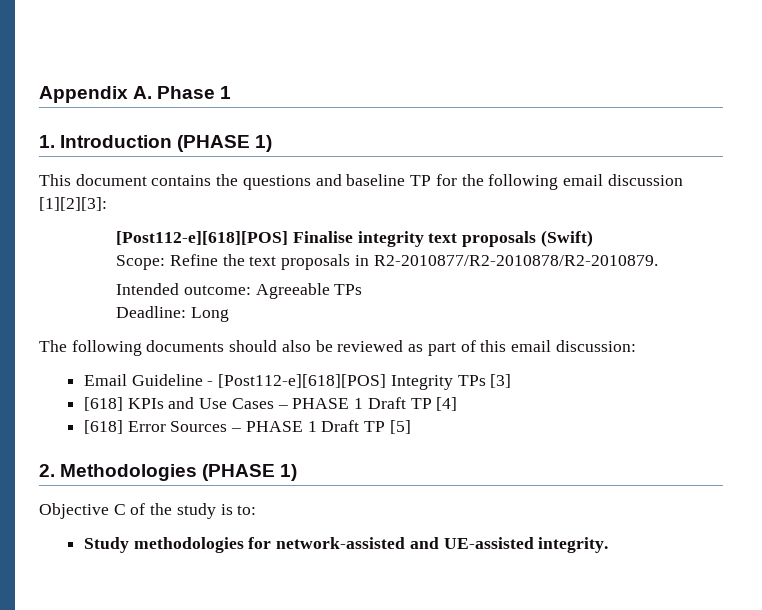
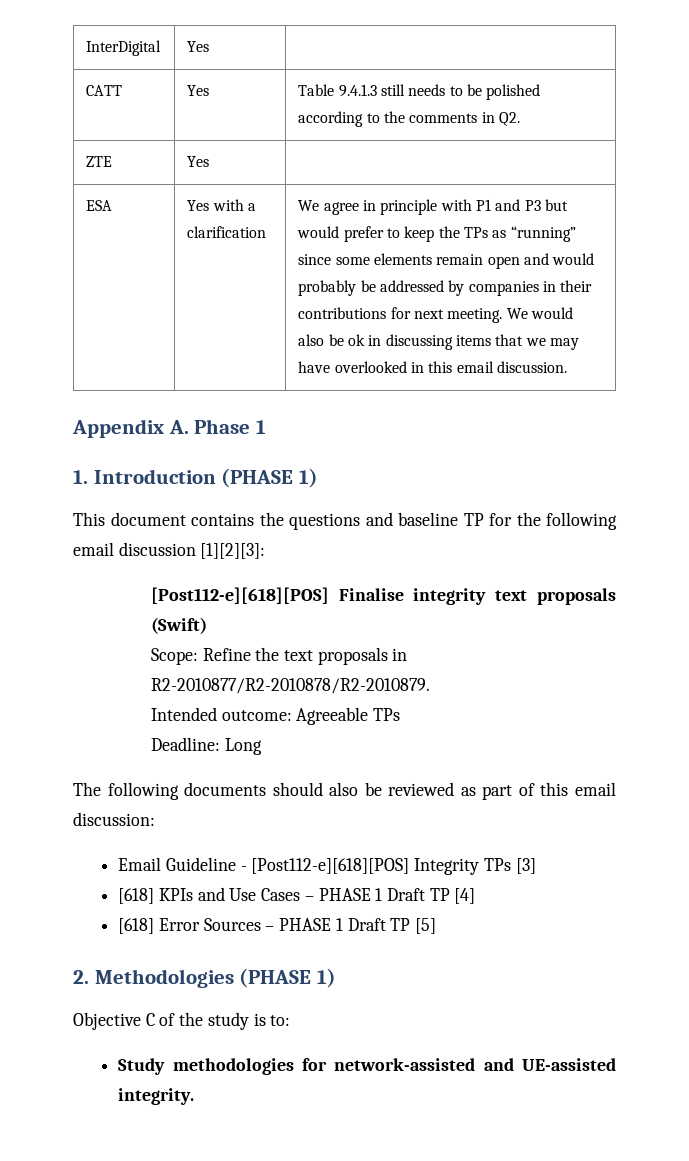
(39, 94) none -> [86,40,162,56] [187,41,210,52] [86,85,123,96] [187,85,210,96] [298,84,541,100] [298,111,521,127] [86,156,113,167] [187,156,210,167] [86,200,113,211] [187,199,257,211] [187,226,267,238] [298,199,568,215] [297,226,576,242] [298,253,595,269] [298,280,593,296] [298,307,574,323] [298,334,579,350] [298,361,568,373] InterDigital | Yes | // CATT | Yes | Table 9.4.1.3 still needs to be polished according to the comments in Q2. // ZTE | Yes | // ESA | Yes with a clarification | We agree in principle with P1 and P3 but would prefer to keep the TPs as “running” since some elements remain open and would probably be addressed by companies in their contributions for next meeting. We would also be ok in discussing items that we may have overlooked in this email discussion. //

